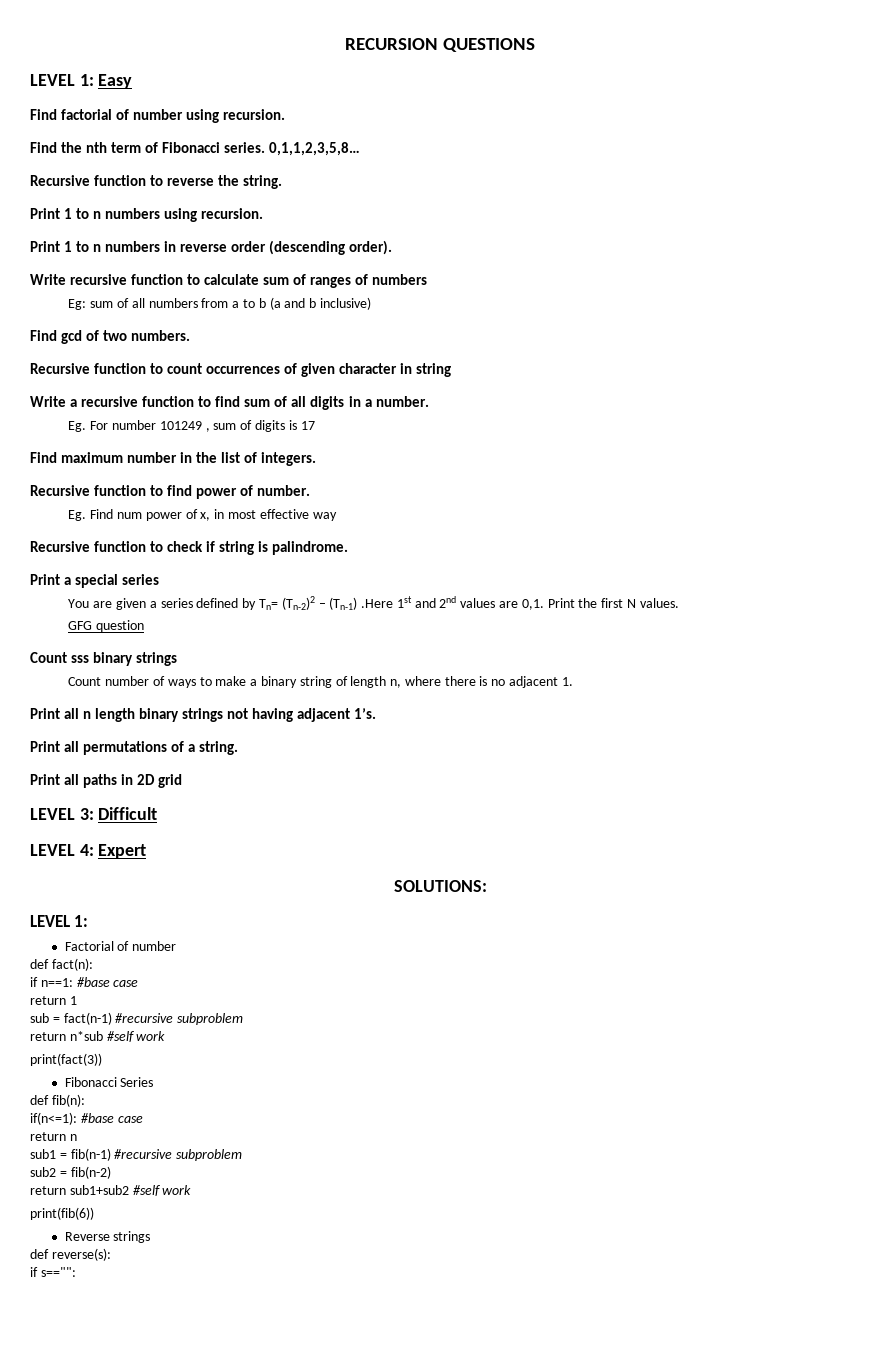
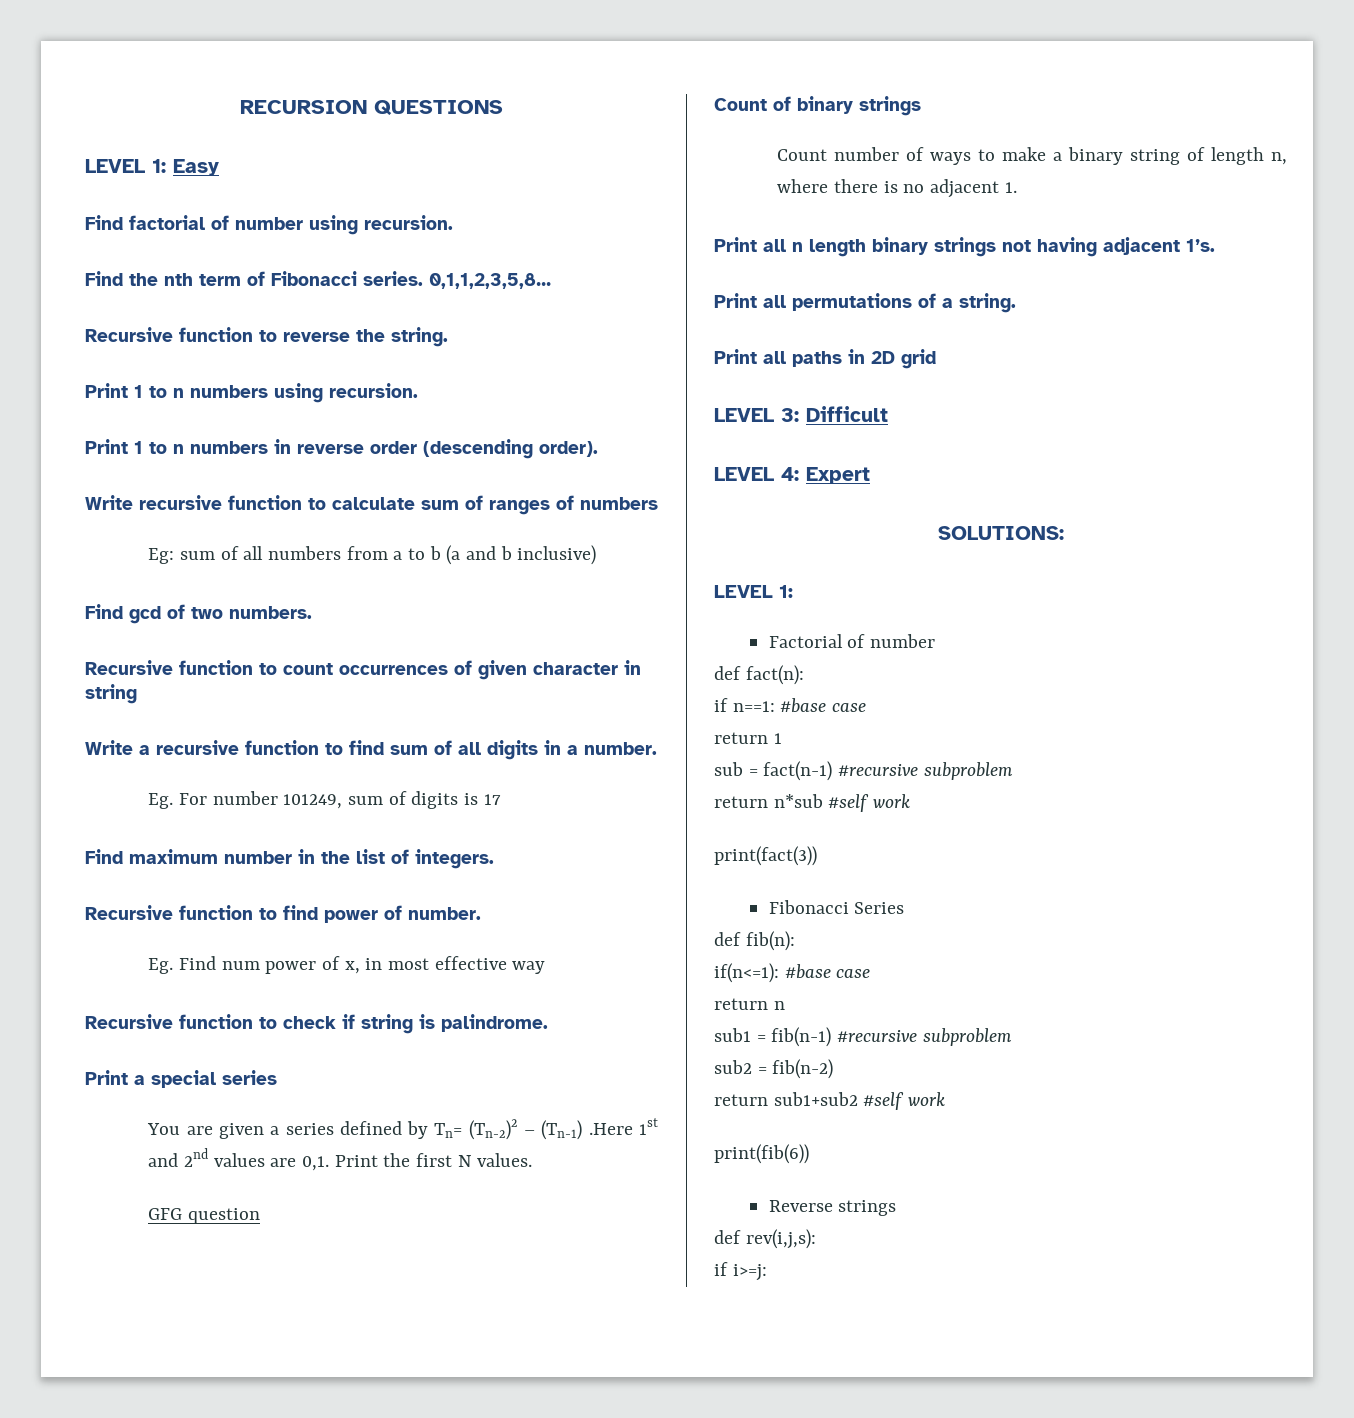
[159,421,210,432] 101249 , -> [283,794,343,809] 101249,
[71,655,90,663] sss -> [773,96,791,111] of
[51,1248,111,1261] [30,1267,76,1277] reverse(s): // if s=="": -> [745,1229,816,1249] [714,1262,767,1281] rev(i,j,s): // if i>=j:

